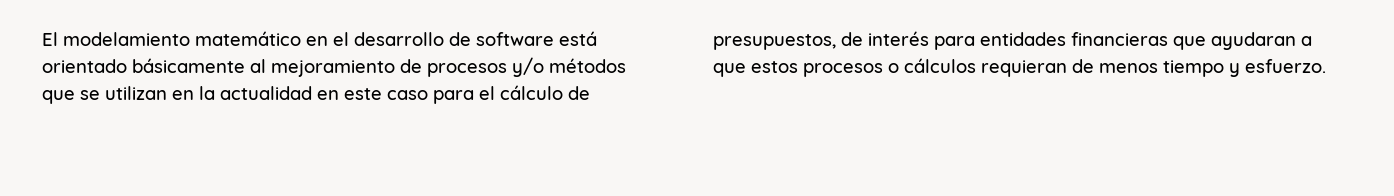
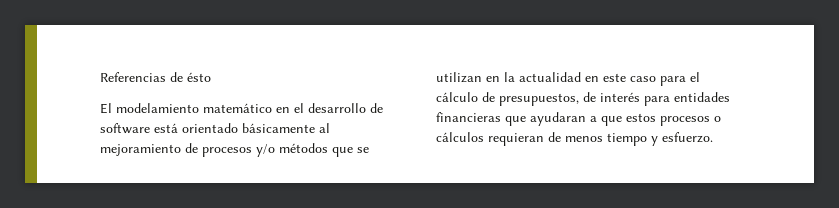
(42, 39) none -> [100,72,211,82] Referencias de ésto //

